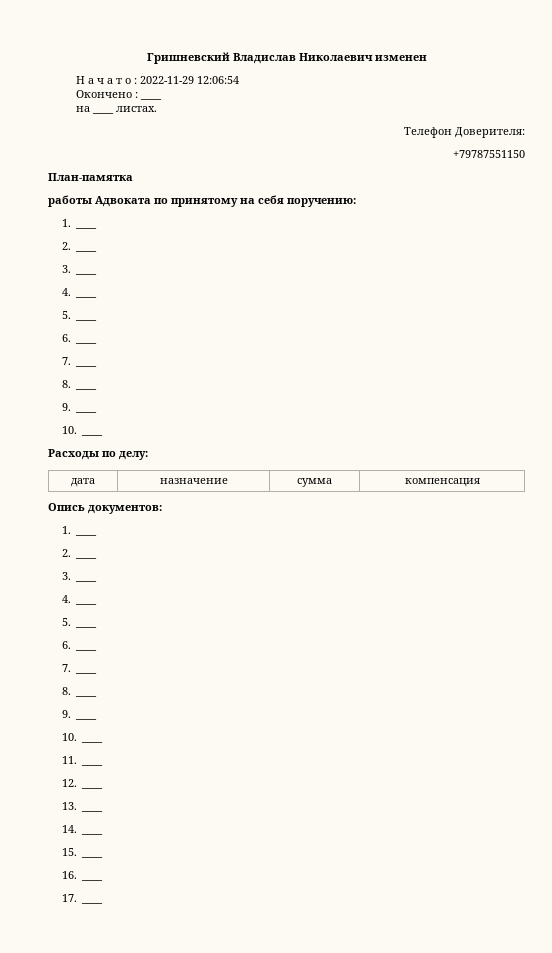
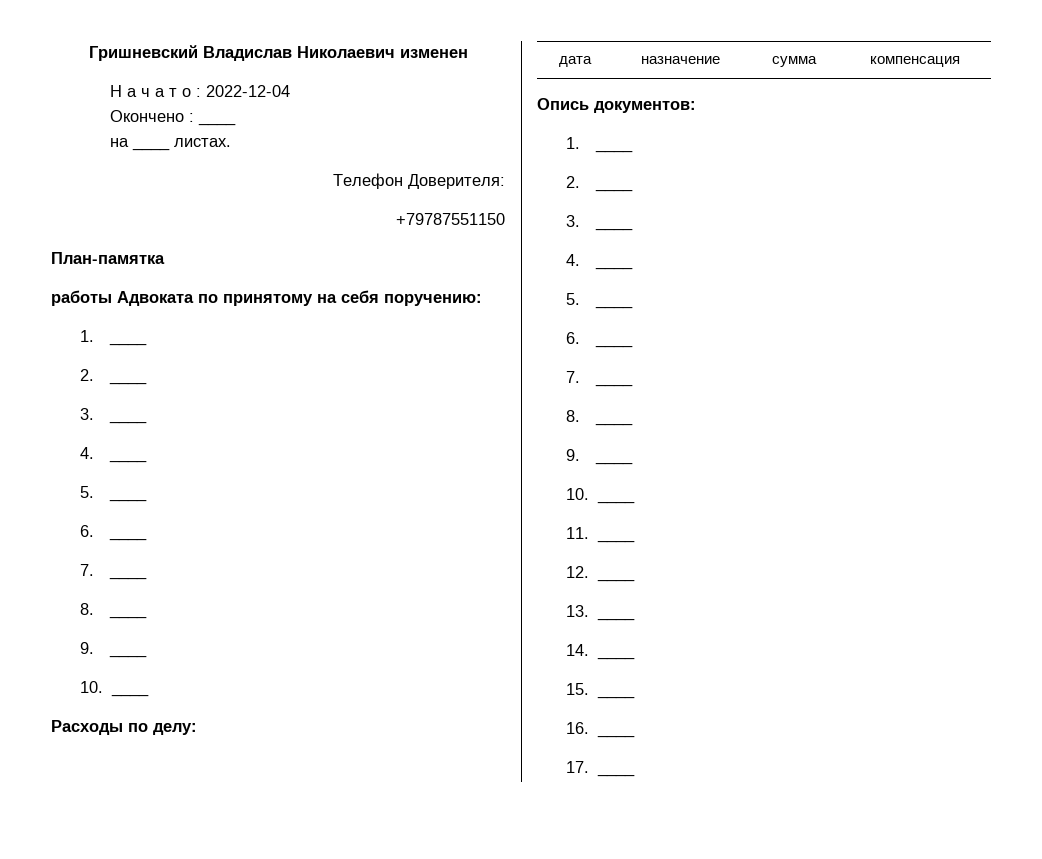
[139,76,239,84] 2022-11-29 12:06:54 -> [205,85,290,97] 2022-12-04

